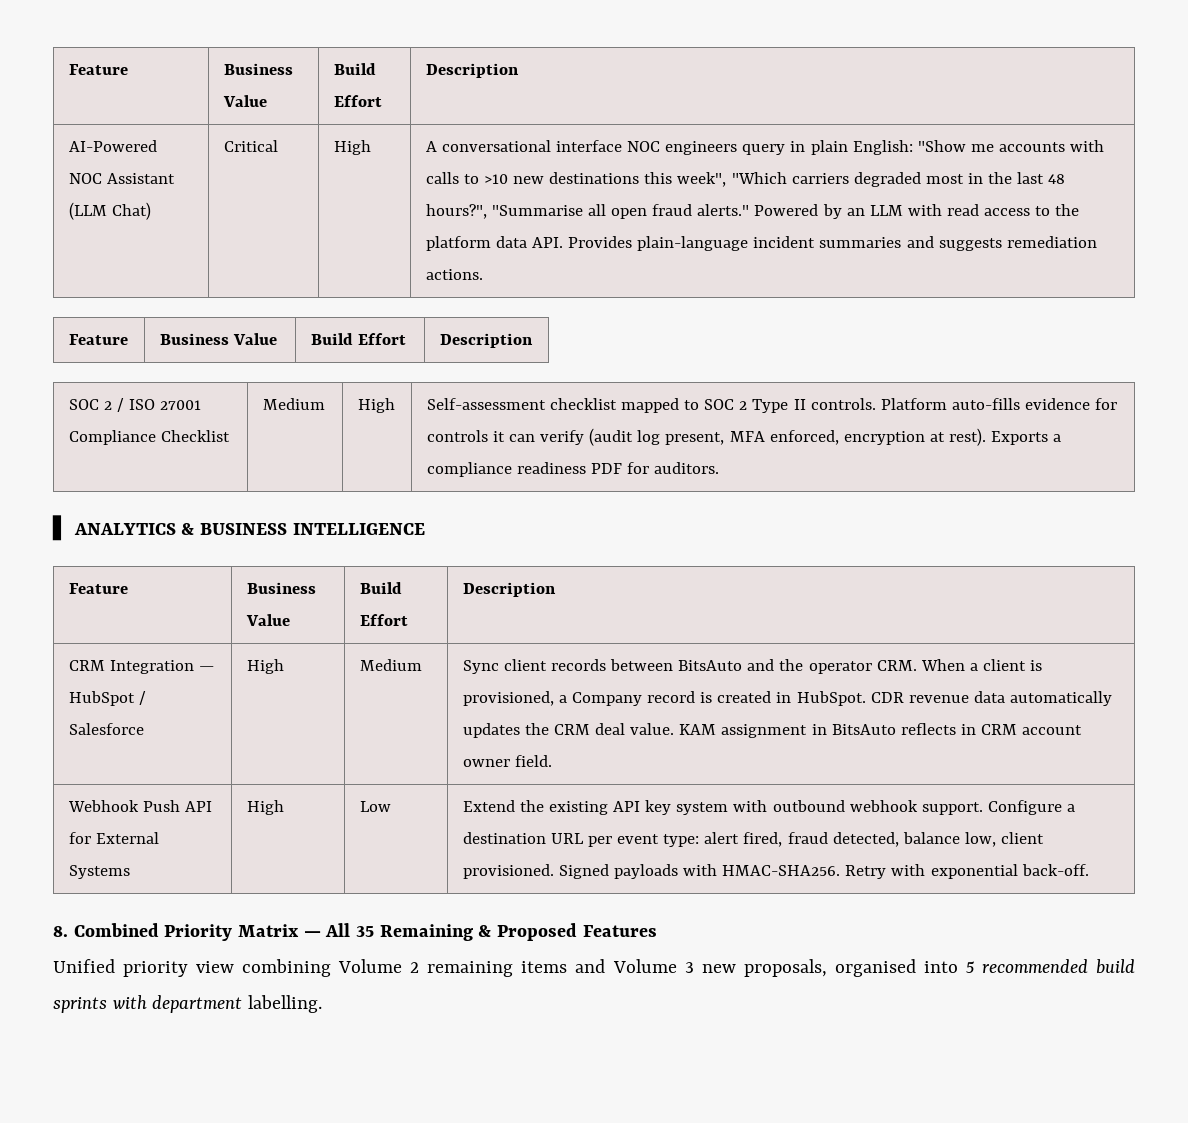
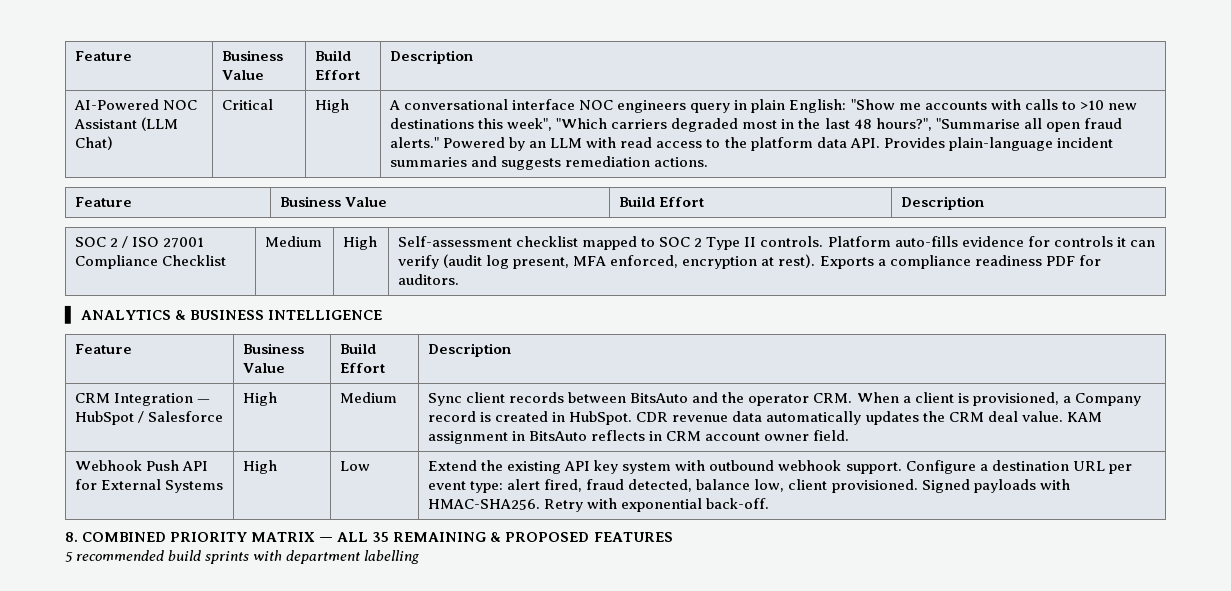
[73,923,657,941] [53,959,958,977] Combined Priority Matrix — All 35 Remaining & Proposed Features // Unified priority view combining Volume 2 remaining items and Volume 3 new proposals, organised into -> [82,532,673,542] COMBINED PRIORITY MATRIX — ALL 35 REMAINING & PROPOSED FEATURES //
[248,995,323,1013] labelling. -> [364,550,420,564] labelling

